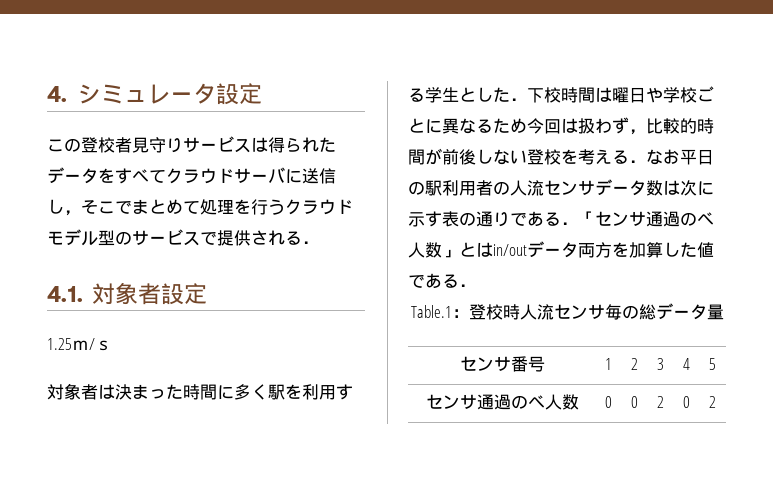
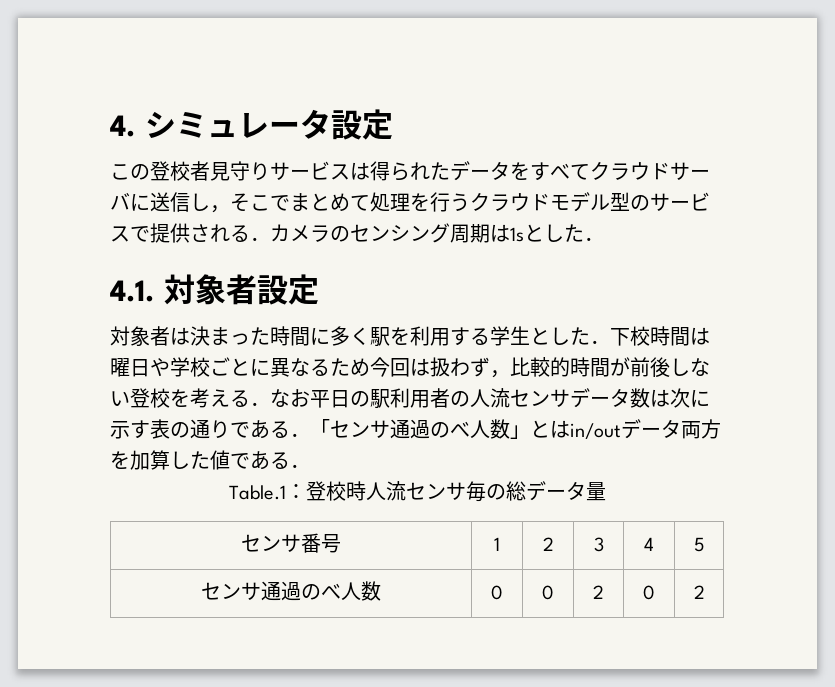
(319, 242) none -> [270,223,604,243] カメラのセンシング周期は1sとした．
[47,338,112,351] // 1.25ｍ/ｓ -> (319, 289) none

